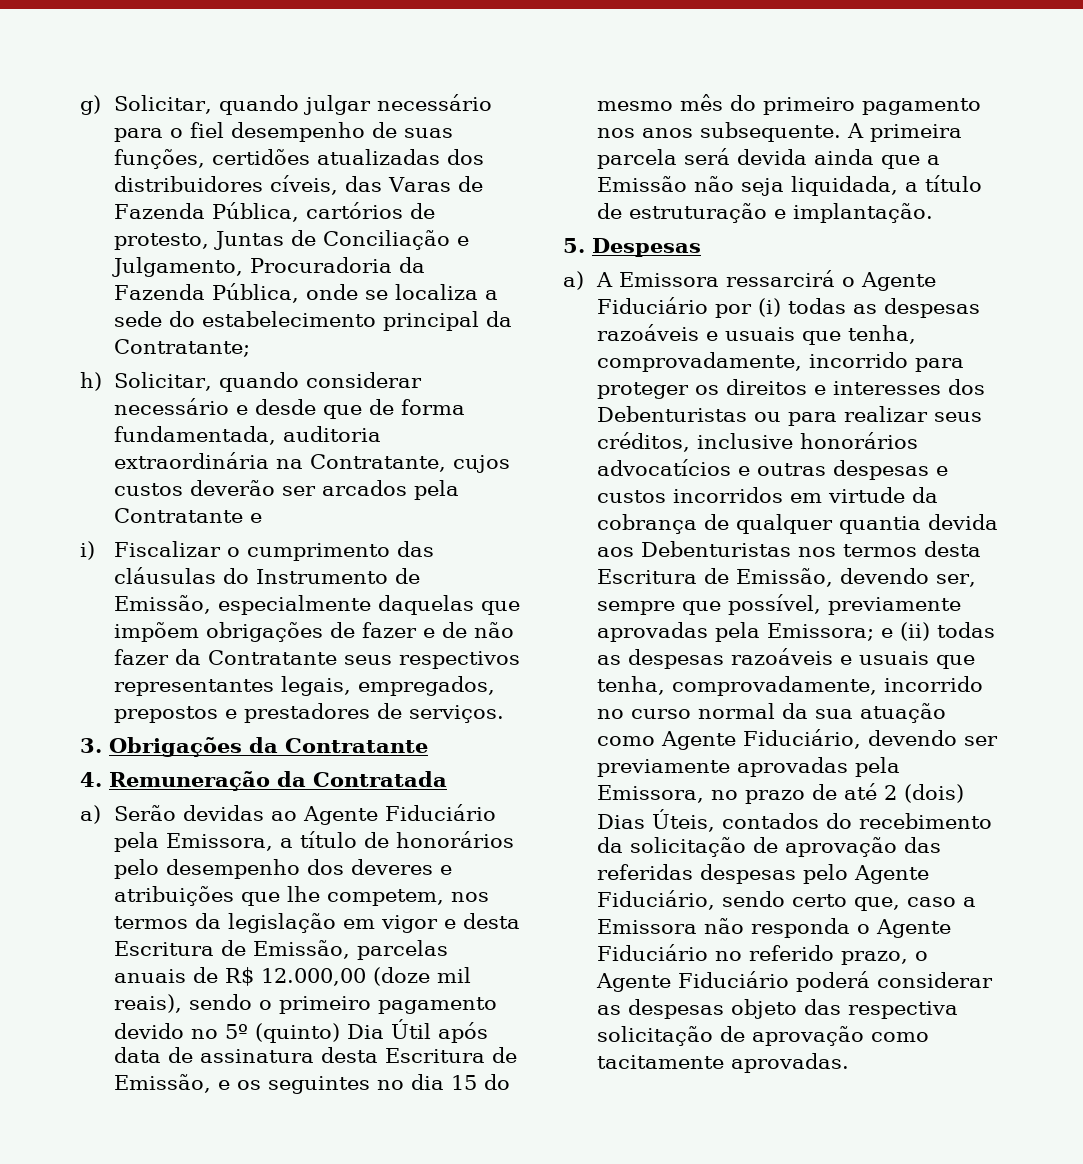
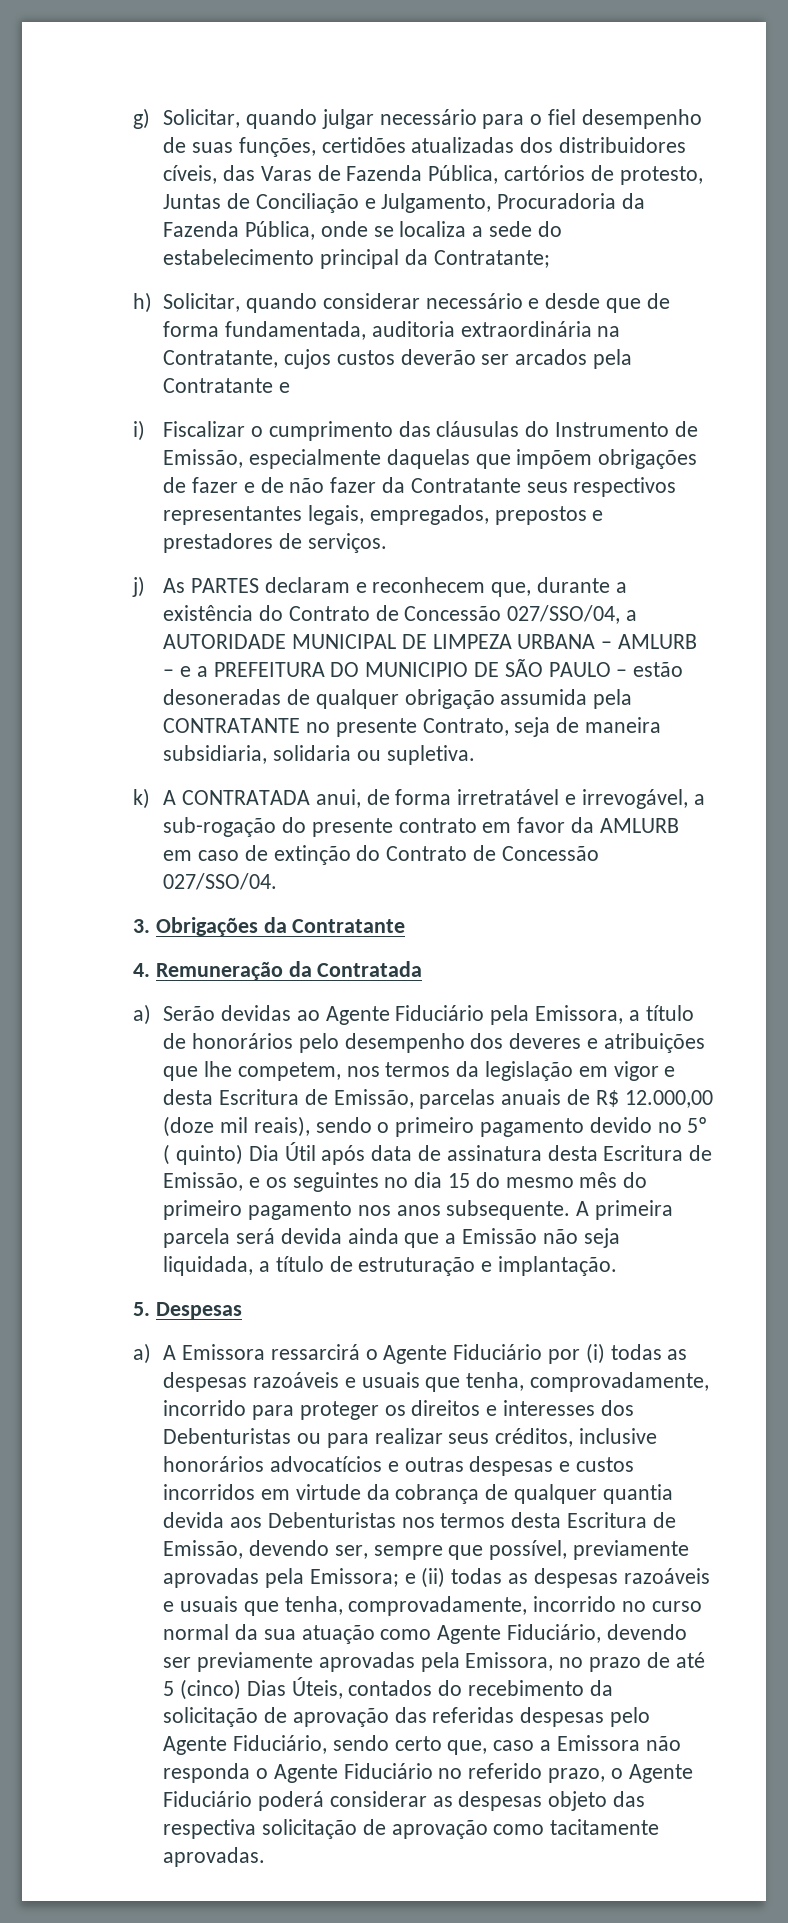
(504, 714) none -> [132,576,627,597] [163,605,637,624] [163,634,697,649] [163,659,684,677] [163,689,633,709] [163,717,661,737] [163,745,475,765] [133,788,705,809] [163,817,679,837] [163,845,599,865] [163,873,278,890] // j) As PARTES declaram e reconhecem que, durante a existência do Contrato de Concessão 027/SSO/04, a AUTORIDADE MUNICIPAL DE LIMPEZA URBANA – AMLURB – e a PREFEITURA DO MUNICIPIO DE SÃO PAULO – estão desoneradas de qualquer obrigação assumida pela CONTRATANTE no presente Contrato, seja de maneira subsidiaria, solidaria ou supletiva. // k) A CONTRATADA anui, de forma irretratável e irrevogável, a sub-rogação do presente contrato em favor da AMLURB em caso de extinção do Contrato de Concessão 027/SSO/04.
[254,1023,340,1043] (quinto) -> [163,1144,243,1165] ( quinto)
[883,784,964,803] 2 (dois) -> [163,1679,241,1700] 5 (cinco)

